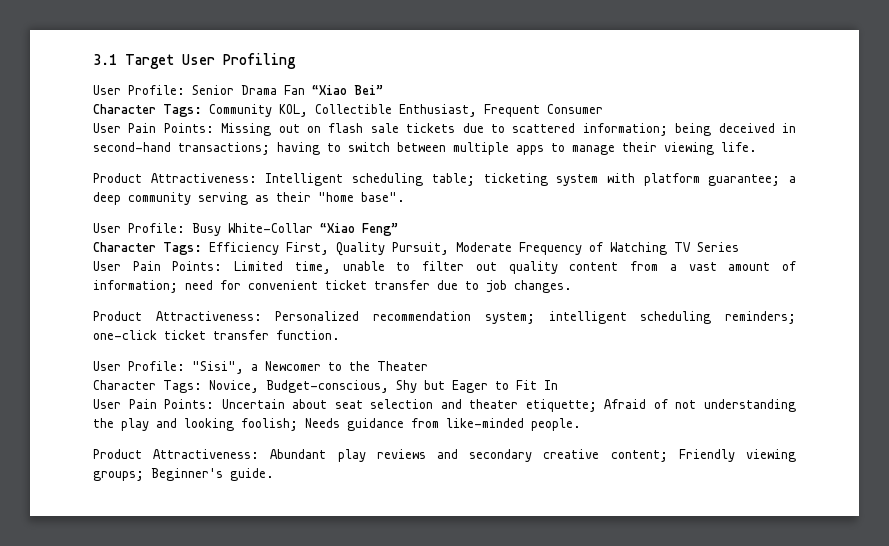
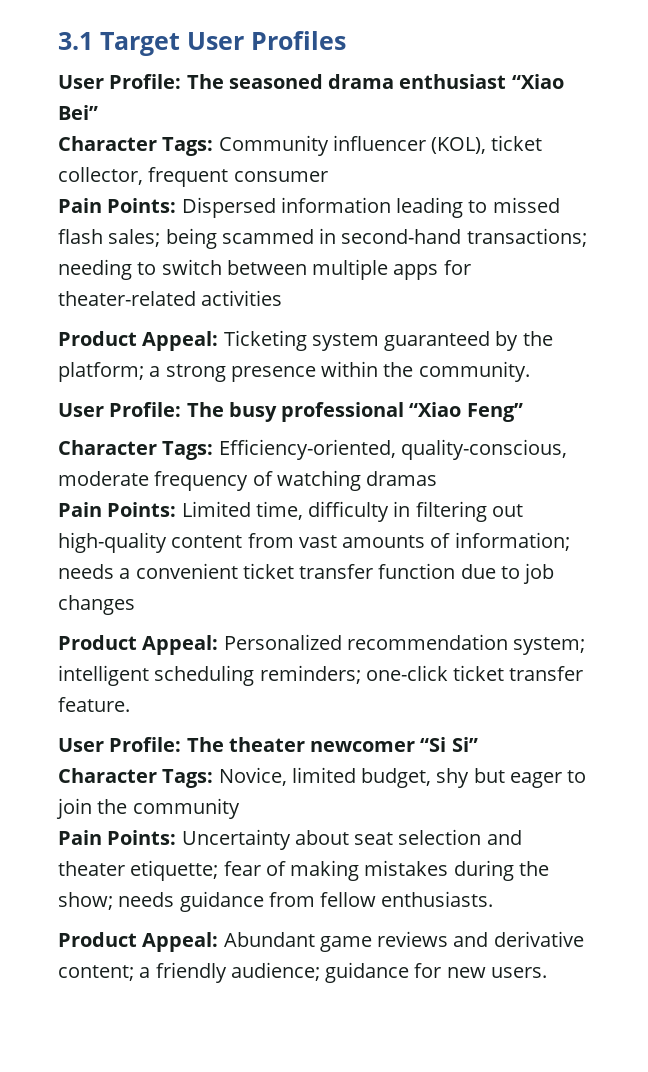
[223,53,296,69] [93,85,305,95] Profiling // User Profile: Senior Drama Fan -> [250,31,346,50] [58,74,507,89] Profiles // User Profile: The seasoned drama enthusiast
[279,104,603,117] [93,123,775,136] KOL, Collectible Enthusiast, Frequent Consumer // User Pain Points: Missing out on flash sale tickets due to scattered information; being deceived -> [332,135,543,154] [58,167,328,187] [58,197,560,218] [58,228,314,249] influencer (KOL), ticket collector, frequent consumer // Pain Points: Dispersed information leading to missed flash sales; being scammed
[277,142,320,155] having -> [58,259,132,280] needing
[551,142,757,155] [93,173,797,186] [93,192,405,205] [93,223,313,236] to manage their viewing life. // Product Attractiveness: Intelligent scheduling table; ticketing system with platform guarantee; a deep community serving as their "home base". // User Profile: Busy White-Collar -> [443,260,471,275] [58,290,283,306] [58,330,553,351] [58,361,530,382] [58,402,405,422] for theater-related activities // Product Appeal: Ticketing system guaranteed by the platform; a strong presence within the community. // User Profile: The busy professional
[209,242,739,256] [93,261,797,274] [93,280,241,293] Efficiency First, Quality Pursuit, Moderate Frequency of Watching TV Series // User Pain Points: Limited time, unable to filter out quality content from a vast amount of information; need for -> [218,439,567,460] [58,470,438,491] [58,501,523,522] [58,532,570,553] [58,564,131,579] Efficiency-oriented, quality-conscious, moderate frequency of watching dramas // Pain Points: Limited time, difficulty in filtering out high-quality content from vast amounts of information; needs a
(430, 285) none -> [378,563,456,579] function
[514,280,572,293] [93,311,262,321] changes. // Product Attractiveness: -> [58,595,135,615] [58,635,219,655] changes // Product Appeal:
[276,330,340,340] [93,361,428,374] [93,380,558,393] [93,399,285,409] function. // User Profile: "Sisi", a Newcomer to the Theater // Character Tags: Novice, Budget-conscious, Shy but Eager to Fit In // User Pain Points: Uncertain -> [58,697,130,712] [58,737,478,752] [58,767,587,788] [56,798,240,819] [58,829,291,850] feature. // User Profile: The theater newcomer “Si Si” // Character Tags: Novice, limited budget, shy but eager to join the community // Pain Points: Uncertainty
[604,399,797,412] [93,418,581,431] [93,449,796,462] [93,468,274,481] Afraid of not understanding the play and looking foolish; Needs guidance from like-minded people. // Product Attractiveness: Abundant play reviews and secondary creative content; Friendly viewing groups; Beginner's guide. -> [223,860,549,881] [58,891,494,912] [58,931,584,952] [58,962,547,983] fear of making mistakes during the show; needs guidance from fellow enthusiasts. // Product Appeal: Abundant game reviews and derivative content; a friendly audience; guidance for new users.

